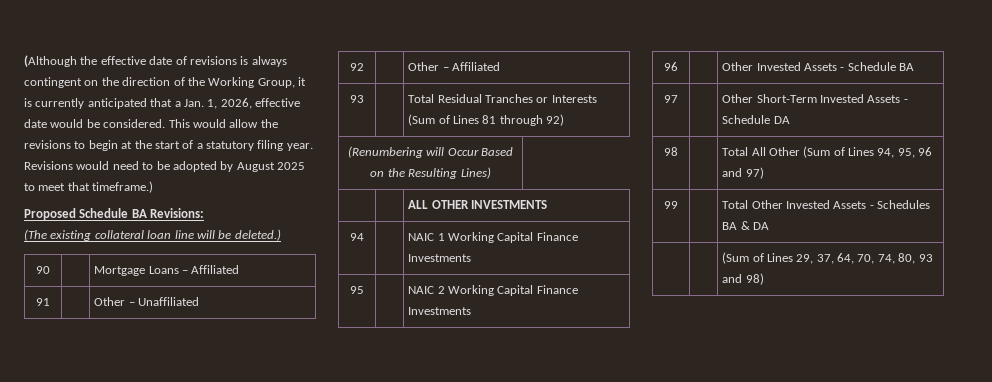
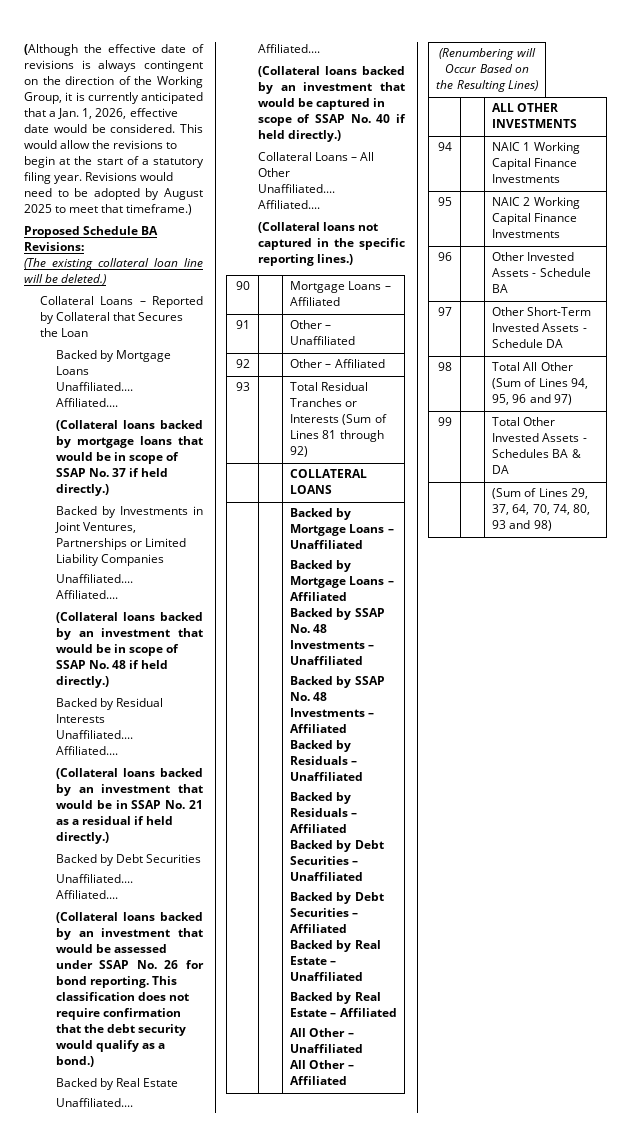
(281, 235) none -> [39,296,203,308] [39,312,184,324] [39,328,89,337] [55,350,172,362] [55,366,89,375] [55,382,133,391] [55,398,118,407] [55,420,203,431] [55,436,204,448] [55,452,180,464] [55,468,169,477] [55,484,109,496] [55,506,203,518] [54,522,136,533] [55,538,187,550] [55,554,164,566] [55,574,133,583] [55,590,118,599] [55,612,203,623] [55,628,203,640] [55,644,180,656] [55,660,169,669] [55,676,109,688] [55,698,164,710] [55,714,105,723] [55,730,133,739] [55,746,118,755] [55,768,203,779] [55,784,203,796] [55,800,204,809] [55,816,174,825] [55,832,109,844] [55,854,202,866] [55,874,133,883] [55,890,118,899] [55,912,203,923] [55,928,203,940] [55,944,168,953] [55,960,204,969] [55,976,178,988] [55,992,190,1001] [55,1008,181,1020] [55,1024,187,1036] [55,1040,166,1052] [55,1056,94,1067] [55,1078,179,1090] [55,1098,133,1107] [257,44,320,53] [257,66,405,77] [257,82,405,94] [257,98,386,110] [257,114,406,126] [257,130,341,142] [257,152,375,161] [257,168,290,177] [257,184,335,193] [257,200,320,209] [257,222,379,233] [257,238,405,250] [257,254,353,266] // Collateral Loans – Reported by Collateral that Secures the Loan // Backed by Mortgage Loans // Unaffiliated.... // Affiliated.... // (Collateral loans backed by mortgage loans that would be in scope of SSAP No. 37 if held directly.) // Backed by Investments in Joint Ventures, Partnerships or Limited Liability Companies // Unaffiliated.... // Affiliated.... // (Collateral loans backed by an investment that would be in scope of SSAP No. 48 if held directly.) // Backed by Residual Interests // Unaffiliated.... // Affiliated.... // (Collateral loans backed by an investment that would be in SSAP No. 21 as a residual if held directly.) // Backed by Debt Securities // Unaffiliated.... // Affiliated.... // (Collateral loans backed by an investment that would be assessed under SSAP No. 26 for bond reporting. This classification does not require confirmation that the debt security would qualify as a bond.) // Backed by Real Estate // Unaffiliated.... // Affiliated.... // (Collateral loans backed by an investment that would be captured in scope of SSAP No. 40 if held directly.) // Collateral Loans – All Other // Unaffiliated.... // Affiliated.... // (Collateral loans not captured in the specific reporting lines.)
(565, 120) none -> [290,469,368,478] [290,485,333,494] [290,508,352,520] [290,524,394,536] [290,540,364,549] [290,560,352,572] [290,576,394,588] [290,592,348,601] [290,608,385,620] [290,624,328,633] [290,640,375,649] [290,656,364,665] [290,676,385,688] [290,692,328,701] [290,708,375,717] [290,724,348,733] [290,740,352,752] [290,756,358,765] [290,772,364,781] [290,792,352,804] [290,808,358,817] [290,824,348,833] [290,840,384,852] [290,856,359,865] [290,872,364,881] [290,892,384,904] [290,908,359,917] [290,924,348,933] [290,940,381,952] [290,956,337,965] [290,972,364,981] [290,992,381,1004] [290,1008,397,1017] [290,1028,354,1037] [290,1044,364,1053] [290,1060,354,1069] [290,1076,348,1085] // | | COLLATERAL LOANS // | | Backed by Mortgage Loans – Unaffiliated // Backed by Mortgage Loans – Affiliated // Backed by SSAP No. 48 Investments – Unaffiliated // Backed by SSAP No. 48 Investments – Affiliated // Backed by Residuals – Unaffiliated // Backed by Residuals – Affiliated // Backed by Debt Securities – Unaffiliated // Backed by Debt Securities – Affiliated // Backed by Real Estate – Unaffiliated // Backed by Real Estate – Affiliated // All Other – Unaffiliated // All Other – Affiliated

